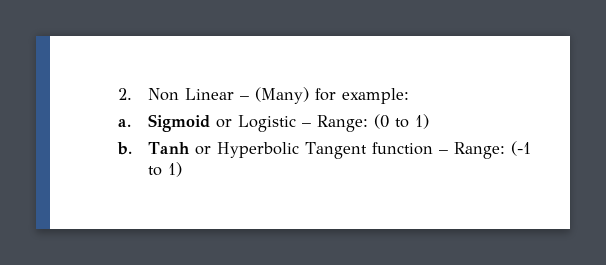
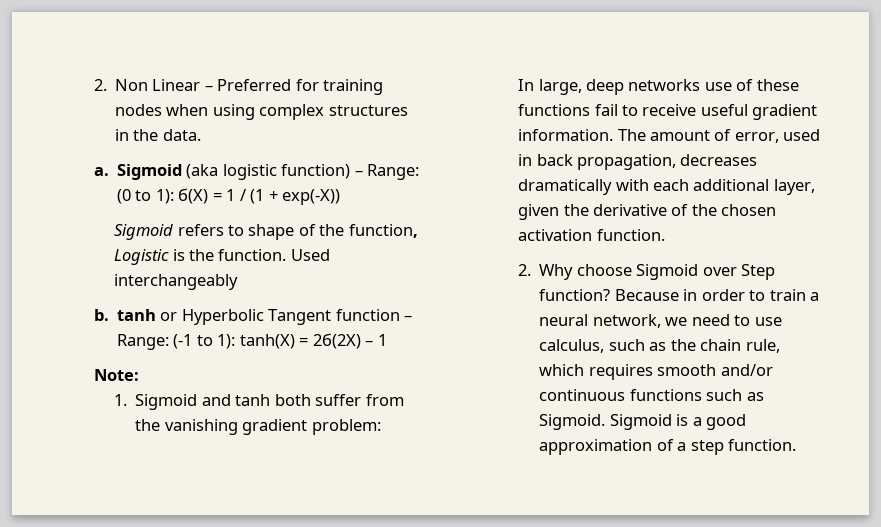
[254,87,409,104] (Many) for example: -> [217,79,384,95] [114,104,408,120] [114,129,201,141] Preferred for training nodes when using complex structures in the data.
[215,115,296,132] or Logistic -> [186,164,351,180] (aka logistic function)
[414,114,429,129] 1) -> [155,188,341,205] [114,224,418,240] [114,249,330,265] [114,274,239,290] 1): б(X) = 1 / (1 + exp(-X)) // Sigmoid refers to shape of the function, Logistic is the function. Used interchangeably
[147,142,190,154] Tanh -> [116,309,156,321] tanh
[167,162,182,177] 1) -> [217,333,387,349] [93,369,139,381] [114,394,404,410] [135,419,381,435] [518,79,799,95] [518,104,818,120] [518,129,821,143] [518,154,758,170] [518,179,815,195] [518,204,777,220] [518,229,665,241] [518,264,776,280] [539,289,820,301] [539,314,782,328] [539,339,780,353] [539,364,773,380] [539,389,764,401] [539,414,747,430] [539,439,797,455] 1): tanh(X) = 2б(2X) – 1 // Note: // 1. Sigmoid and tanh both suffer from the vanishing gradient problem: // In large, deep networks use of these functions fail to receive useful gradient information. The amount of error, used in back propagation, decreases dramatically with each additional layer, given the derivative of the chosen activation function. // 2. Why choose Sigmoid over Step function? Because in order to train a neural network, we need to use calculus, such as the chain rule, which requires smooth and/or continuous functions such as Sigmoid. Sigmoid is a good approximation of a step function.

